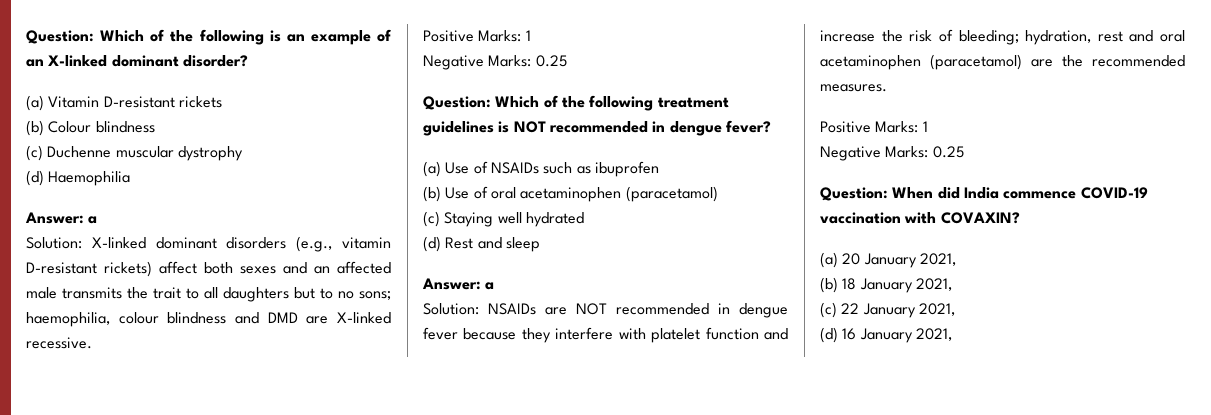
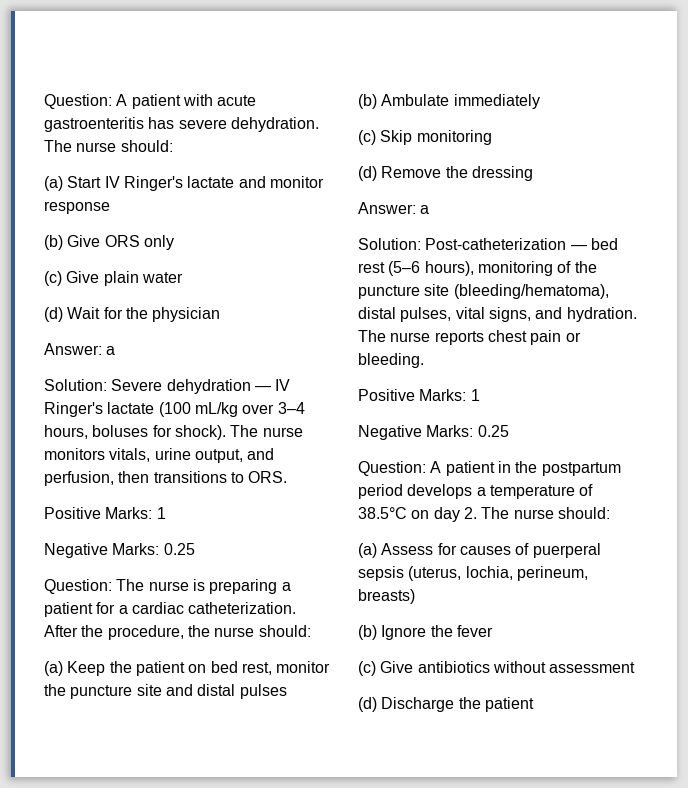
[26,29,391,45] [26,55,248,67] [26,95,222,111] [26,120,155,136] [26,145,243,161] [26,170,131,186] [25,212,98,224] [26,236,392,252] [26,261,391,277] [26,287,391,302] [26,312,391,327] [26,337,92,349] [423,30,531,42] [423,55,567,70] [423,95,729,111] [423,120,771,136] [423,161,659,177] [423,186,718,202] [423,211,584,227] [423,236,540,252] [422,278,495,290] [423,303,788,318] [423,327,788,343] [820,29,1185,45] [820,54,1185,70] [820,84,887,92] [820,121,928,133] [820,146,964,161] [820,187,1148,201] [820,212,1020,224] [820,252,956,268] [820,277,952,293] [820,302,955,318] [820,327,952,343] Question: Which of the following is an example of an X-linked dominant disorder? // (a) Vitamin D-resistant rickets // (b) Colour blindness // (c) Duchenne muscular dystrophy // (d) Haemophilia // Answer: a // Solution: X-linked dominant disorders (e.g., vitamin D-resistant rickets) affect both sexes and an affected male transmits the trait to all daughters but to no sons; haemophilia, colour blindness and DMD are X-linked recessive. // Positive Marks: 1 // Negative Marks: 0.25 // Question: Which of the following treatment guidelines is NOT recommended in dengue fever? // (a) Use of NSAIDs such as ibuprofen // (b) Use of oral acetaminophen (paracetamol) // (c) Staying well hydrated // (d) Rest and sleep // Answer: a // Solution: NSAIDs are NOT recommended in dengue fever because they interfere with platelet function and increase the risk of bleeding; hydration, rest and oral acetaminophen (paracetamol) are the recommended measures. // Positive Marks: 1 // Negative Marks: 0.25 // Question: When did India commence COVID-19 vaccination with COVAXIN? // (a) 20 January 2021, // (b) 18 January 2021, // (c) 22 January 2021, // (d) 16 January 2021, -> [44,94,257,109] [44,117,319,132] [44,140,173,152] [44,176,324,191] [44,201,110,214] [44,235,174,250] [44,271,183,286] [44,307,221,322] [44,343,116,355] [44,379,291,394] [44,402,305,417] [44,425,303,440] [44,448,275,463] [44,471,288,486] [44,507,166,519] [44,543,195,558] [44,579,291,594] [44,602,297,617] [44,625,311,640] [44,661,331,676] [44,684,287,699] [358,94,540,109] [358,130,492,145] [358,166,533,181] [358,202,430,214] [358,238,618,250] [358,261,597,276] [358,284,609,299] [358,307,637,322] [358,330,581,345] [358,353,424,368] [358,389,480,401] [358,425,509,440] [358,461,621,476] [358,484,594,499] [358,507,610,522] [358,543,601,558] [358,566,588,581] [358,589,415,604] [358,625,493,640] [358,661,636,676] [358,697,534,712] Question: A patient with acute gastroenteritis has severe dehydration. The nurse should: // (a) Start IV Ringer's lactate and monitor response // (b) Give ORS only // (c) Give plain water // (d) Wait for the physician // Answer: a // Solution: Severe dehydration — IV Ringer's lactate (100 mL/kg over 3–4 hours, boluses for shock). The nurse monitors vitals, urine output, and perfusion, then transitions to ORS. // Positive Marks: 1 // Negative Marks: 0.25 // Question: The nurse is preparing a patient for a cardiac catheterization. After the procedure, the nurse should: // (a) Keep the patient on bed rest, monitor the puncture site and distal pulses // (b) Ambulate immediately // (c) Skip monitoring // (d) Remove the dressing // Answer: a // Solution: Post-catheterization — bed rest (5–6 hours), monitoring of the puncture site (bleeding/hematoma), distal pulses, vital signs, and hydration. The nurse reports chest pain or bleeding. // Positive Marks: 1 // Negative Marks: 0.25 // Question: A patient in the postpartum period develops a temperature of 38.5°C on day 2. The nurse should: // (a) Assess for causes of puerperal sepsis (uterus, lochia, perineum, breasts) // (b) Ignore the fever // (c) Give antibiotics without assessment // (d) Discharge the patient

